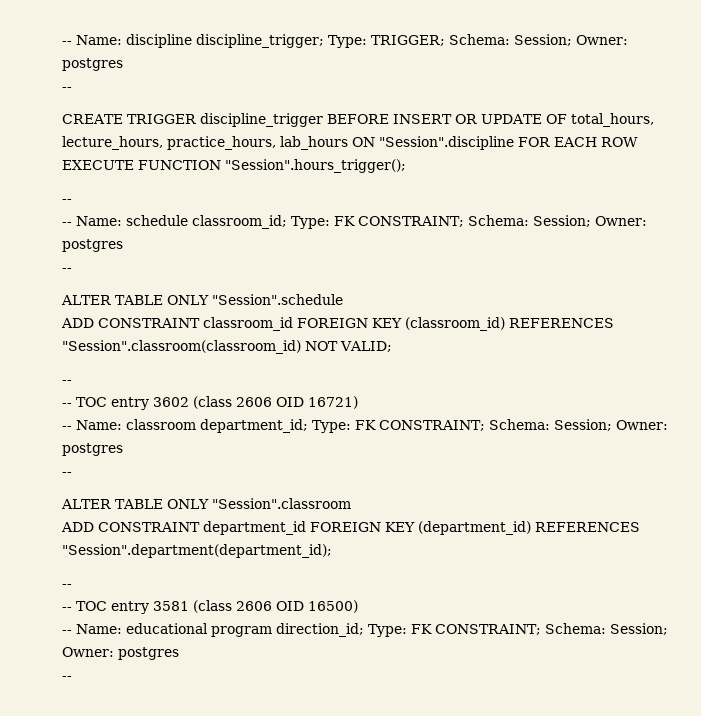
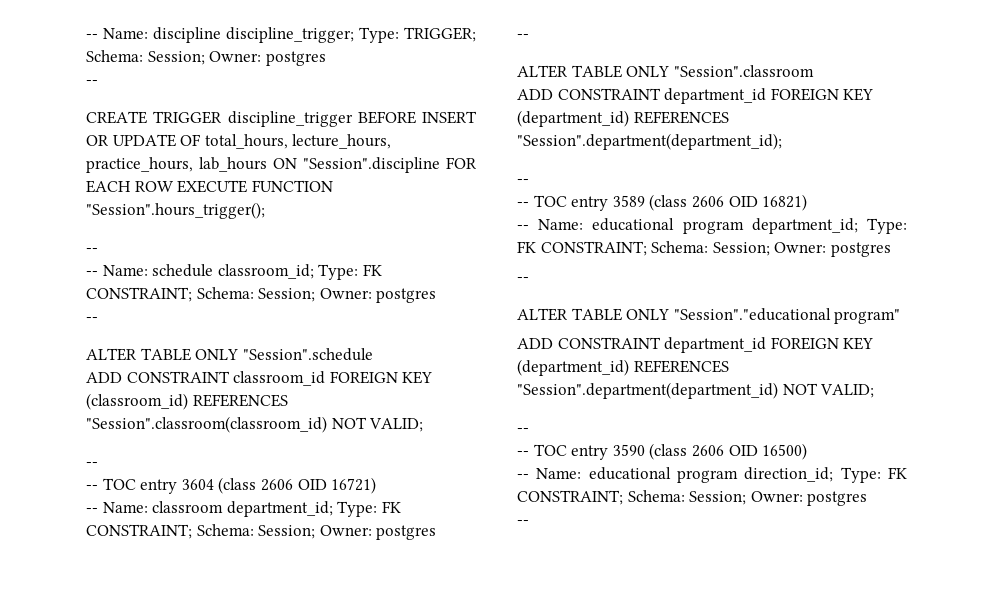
[153,397,189,407] 3602 -> [181,479,214,490] 3604
[153,601,189,611] 3581 -> [612,194,808,211] [517,218,907,234] [517,241,891,257] [517,277,529,282] [517,308,901,324] [517,337,874,353] [517,359,729,376] [517,382,875,399] [517,428,529,433] [517,444,645,460] 3589 (class 2606 OID 16821) // -- Name: educational program department_id; Type: FK CONSTRAINT; Schema: Session; Owner: postgres // -- // ALTER TABLE ONLY "Session"."educational program" // ADD CONSTRAINT department_id FOREIGN KEY (department_id) REFERENCES "Session".department(department_id) NOT VALID; // -- // -- TOC entry 3590

